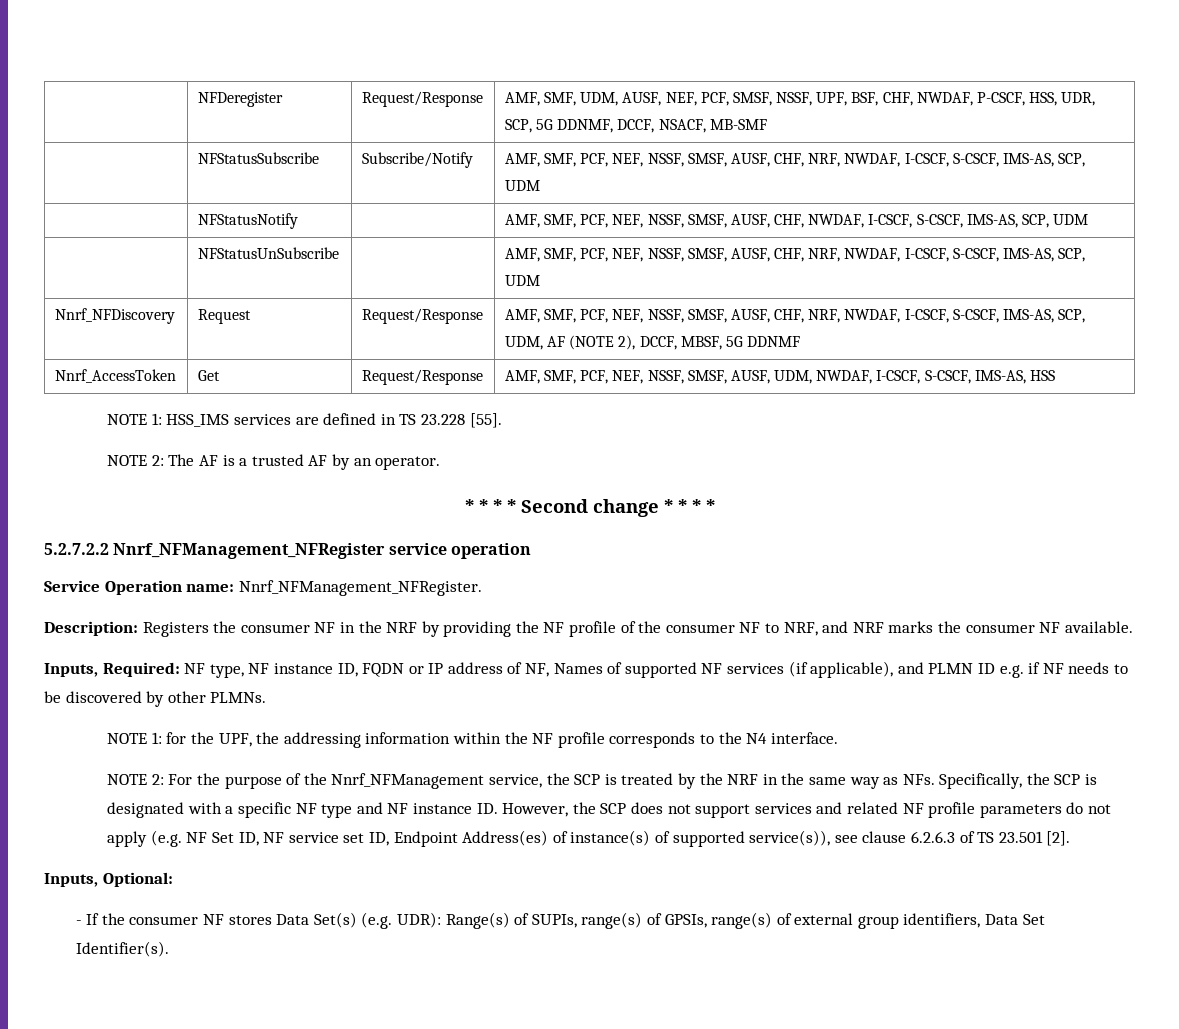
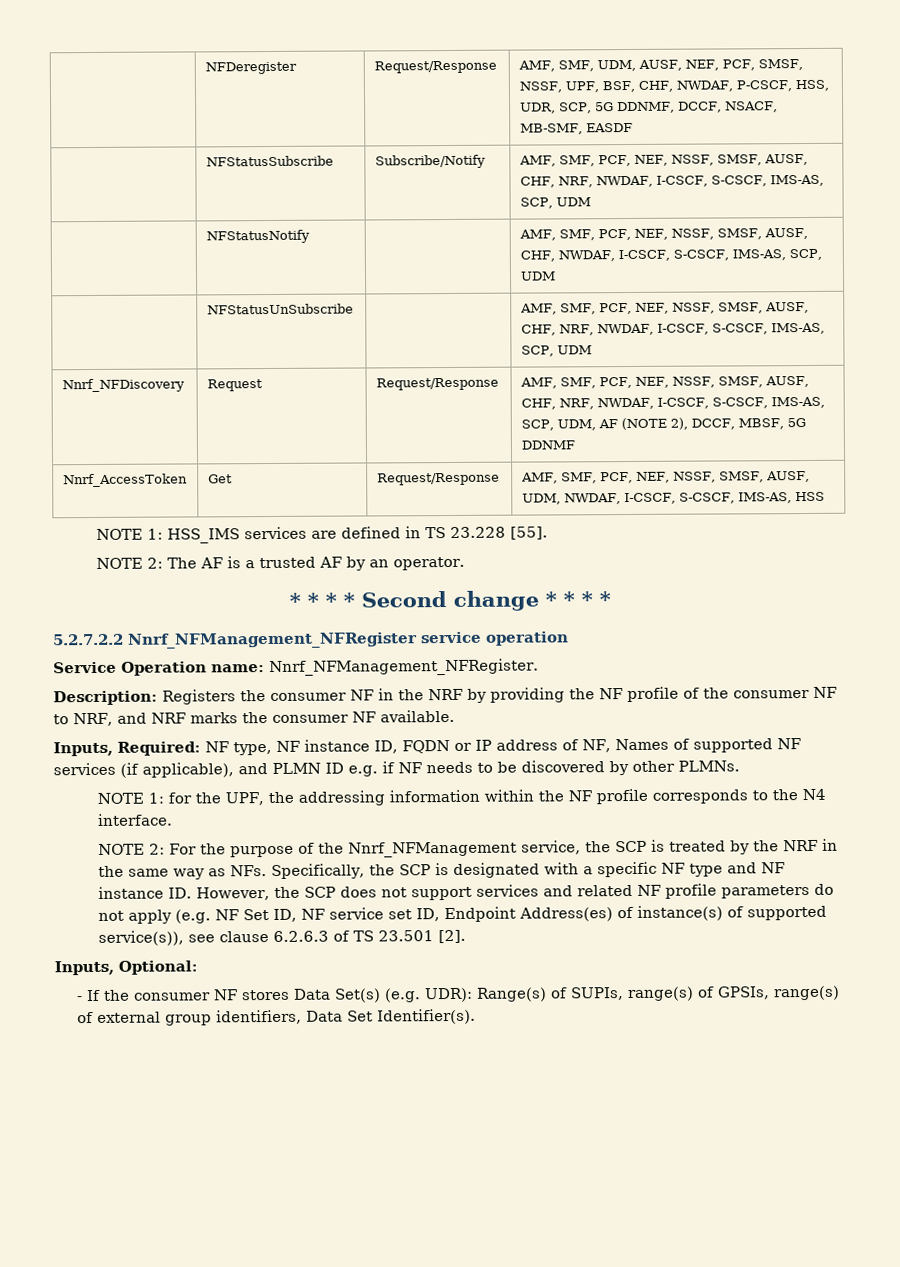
[709,119,767,130] MB-SMF -> [519,122,633,135] MB-SMF, EASDF

